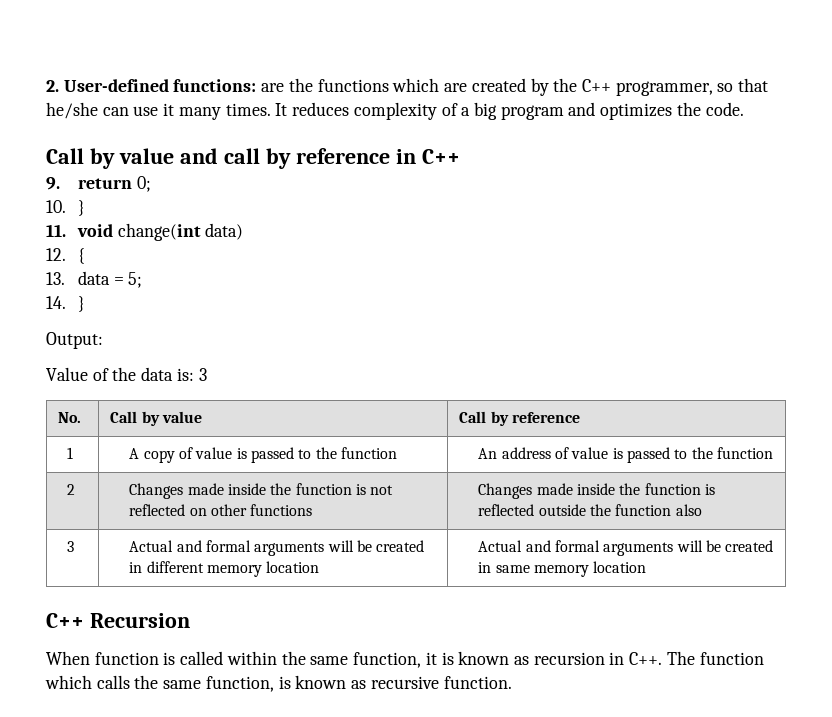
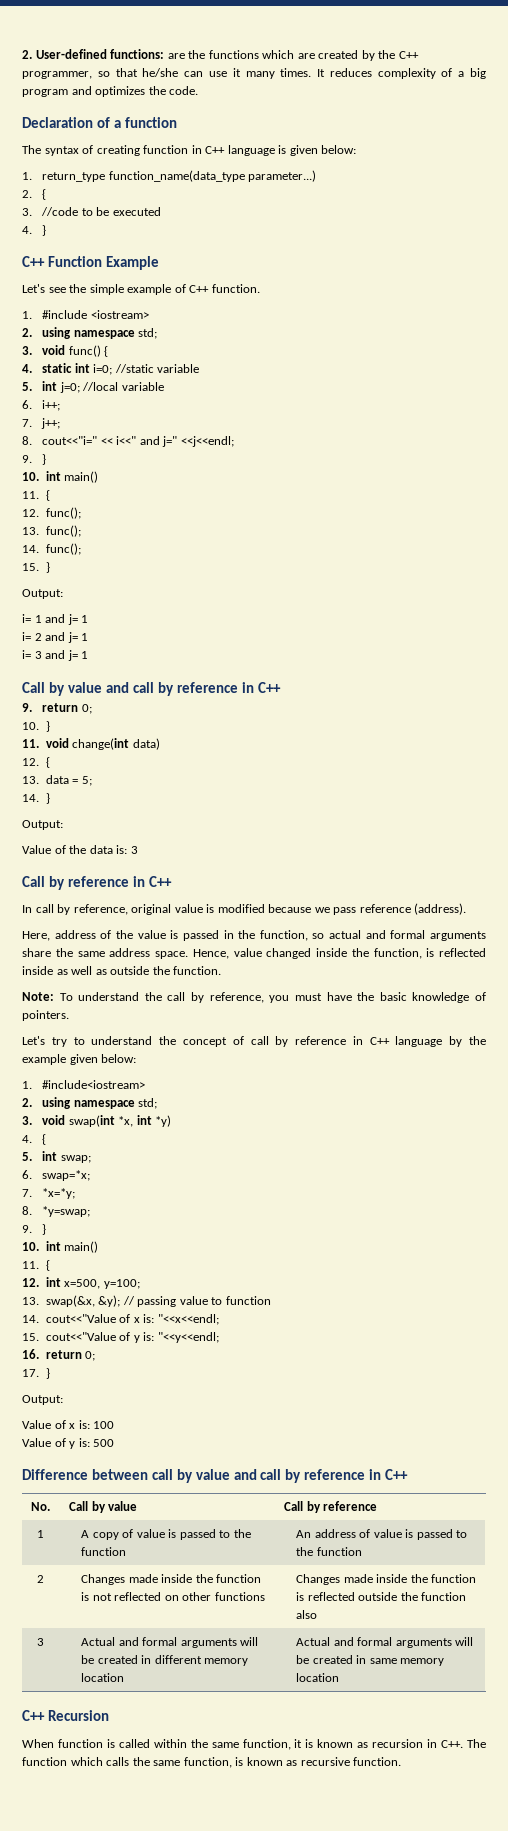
(744, 109) none -> [22,117,177,128] [22,145,357,156] [22,170,317,182] [22,189,47,200] [22,207,161,216] [22,225,47,236] [22,256,159,270] [22,284,260,295] [22,310,149,319] [22,327,158,339] [22,345,109,357] [22,363,200,375] [22,381,164,393] [22,400,61,411] [22,418,61,429] [22,436,234,447] [22,454,47,465] [22,471,99,483] [22,490,50,501] [22,507,81,519] [22,525,81,537] [22,543,81,555] [22,562,50,573] [22,589,63,599] [22,614,89,625] [22,632,89,643] [22,650,89,661] // Declaration of a function // The syntax of creating function in C++ language is given below: // 1. return_type function_name(data_type parameter...) // 2. { // 3. //code to be executed // 4. } // C++ Function Example // Let's see the simple example of C++ function. // 1. #include <iostream> // 2. using namespace std; // 3. void func() { // 4. static int i=0; //static variable // 5. int j=0; //local variable // 6. i++; // 7. j++; // 8. cout<<"i=" << i<<" and j=" <<j<<endl; // 9. } // 10. int main() // 11. { // 12. func(); // 13. func(); // 14. func(); // 15. } // Output: // i= 1 and j= 1 // i= 2 and j= 1 // i= 3 and j= 1
(207, 374) none -> [22,876,172,890] [22,903,467,915] [22,930,487,941] [22,948,486,959] [22,966,222,975] [22,992,487,1003] [22,1010,69,1021] [22,1036,486,1047] [22,1054,137,1065] [22,1080,146,1089] [22,1097,158,1109] [22,1115,172,1127] [22,1134,47,1145] [22,1151,91,1163] [22,1170,91,1181] [22,1188,76,1199] [22,1206,91,1217] [22,1224,47,1235] [22,1241,99,1253] [22,1260,50,1271] [22,1277,140,1289] [22,1295,271,1307] [22,1314,219,1325] [22,1332,219,1343] [22,1349,96,1361] [22,1368,50,1379] [22,1395,63,1405] [22,1420,115,1429] [22,1438,115,1449] [22,1469,409,1483] // Call by reference in C++ // In call by reference, original value is modified because we pass reference (address). // Here, address of the value is passed in the function, so actual and formal arguments share the same address space. Hence, value changed inside the function, is reflected inside as well as outside the function. // Note: To understand the call by reference, you must have the basic knowledge of pointers. // Let's try to understand the concept of call by reference in C++ language by the example given below: // 1. #include<iostream> // 2. using namespace std; // 3. void swap(int *x, int *y) // 4. { // 5. int swap; // 6. swap=*x; // 7. *x=*y; // 8. *y=swap; // 9. } // 10. int main() // 11. { // 12. int x=500, y=100; // 13. swap(&x, &y); // passing value to function // 14. cout<<"Value of x is: "<<x<<endl; // 15. cout<<"Value of y is: "<<y<<endl; // 16. return 0; // 17. } // Output: // Value of x is: 100 // Value of y is: 500 // Difference between call by value and call by reference in C++

